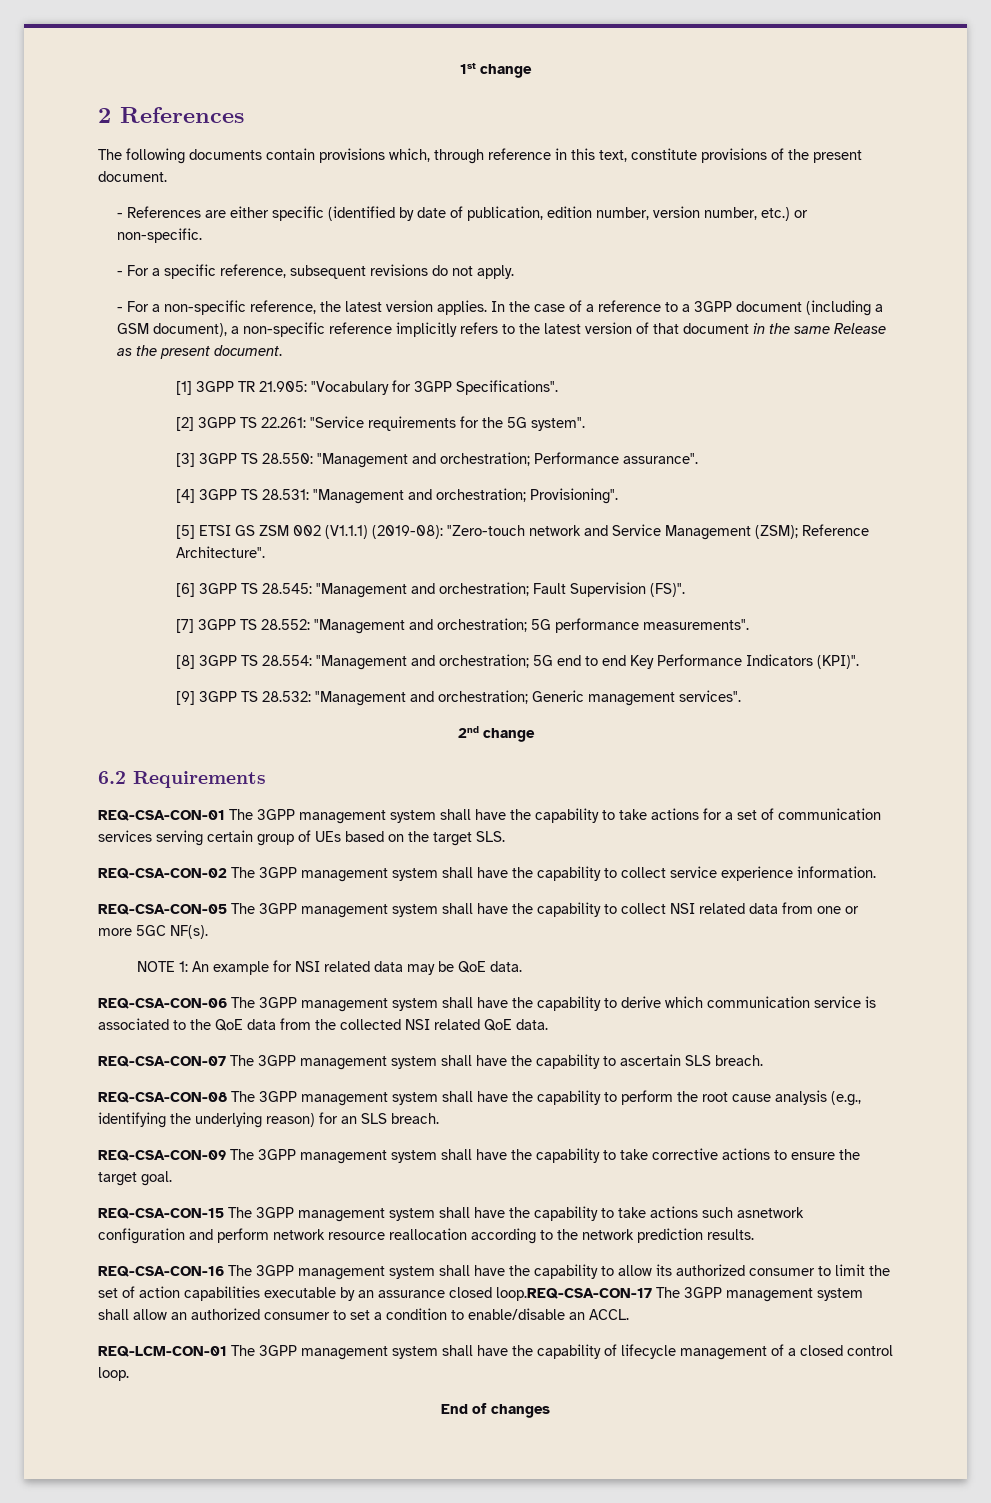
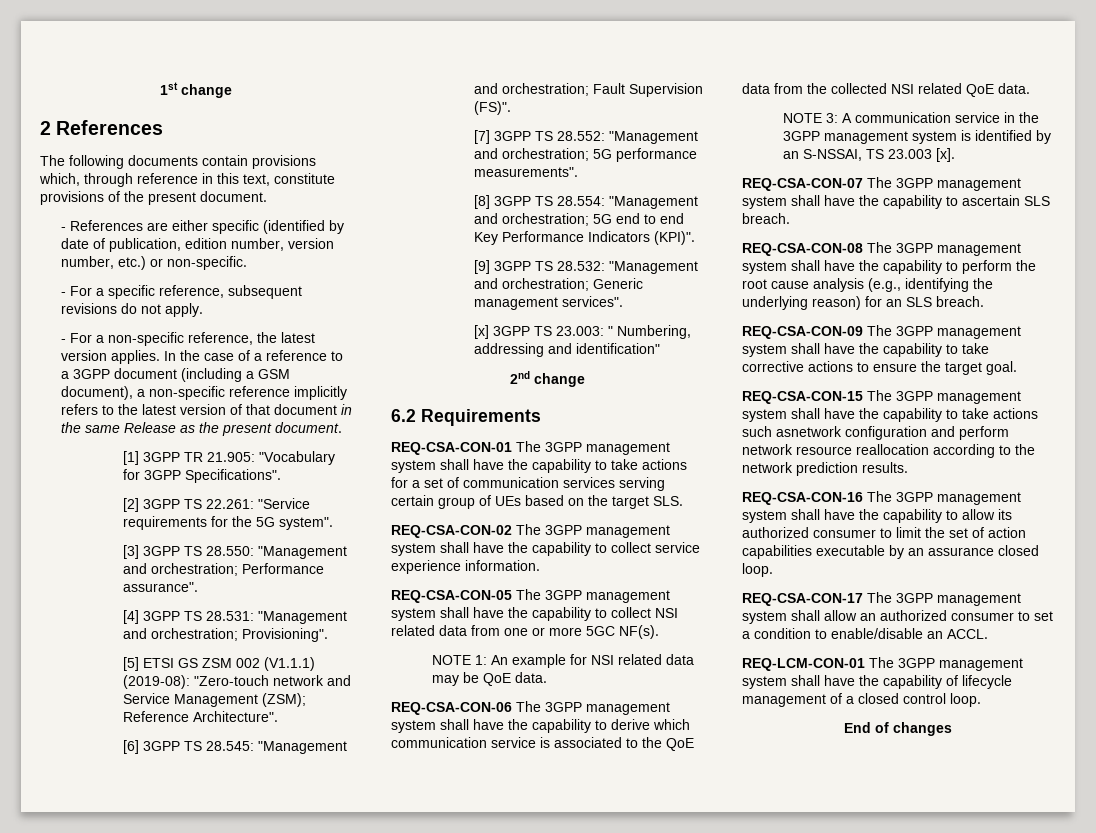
(741, 696) none -> [473,325,691,339] [473,343,660,357] // [x] 3GPP TS 23.003: " Numbering, addressing and identification"
(548, 1024) none -> [783,112,1040,123] [783,130,1052,144] [783,148,956,162] // NOTE 3: A communication service in the 3GPP management system is identified by an S-NSSAI, TS 23.003 [x].
[496,1287,652,1301] loop.REQ-CSA-CON-17 -> [742,563,773,577] [742,593,863,606] loop. // REQ-CSA-CON-17

